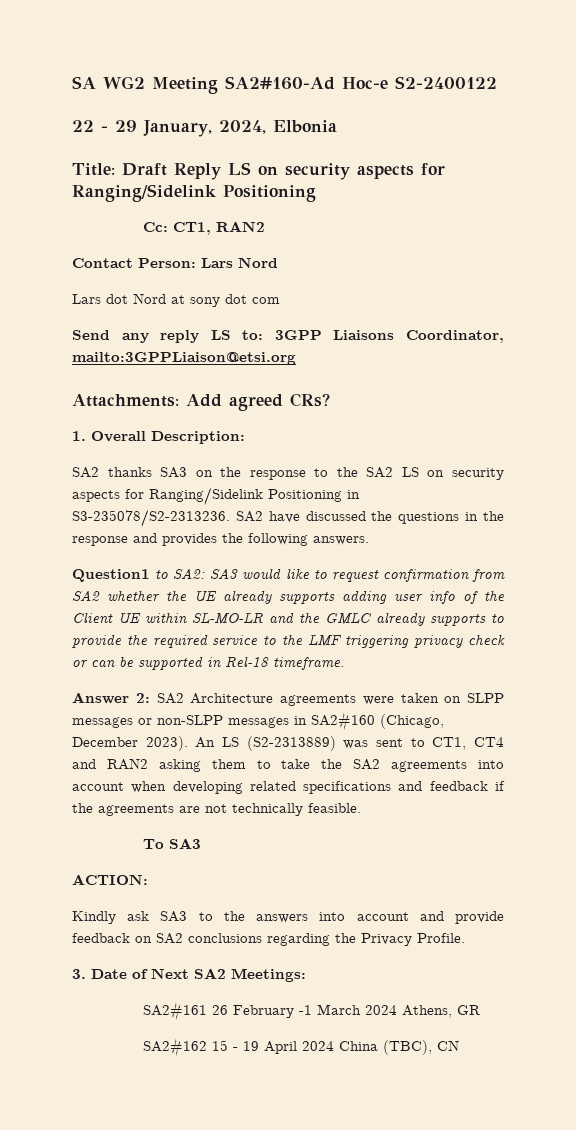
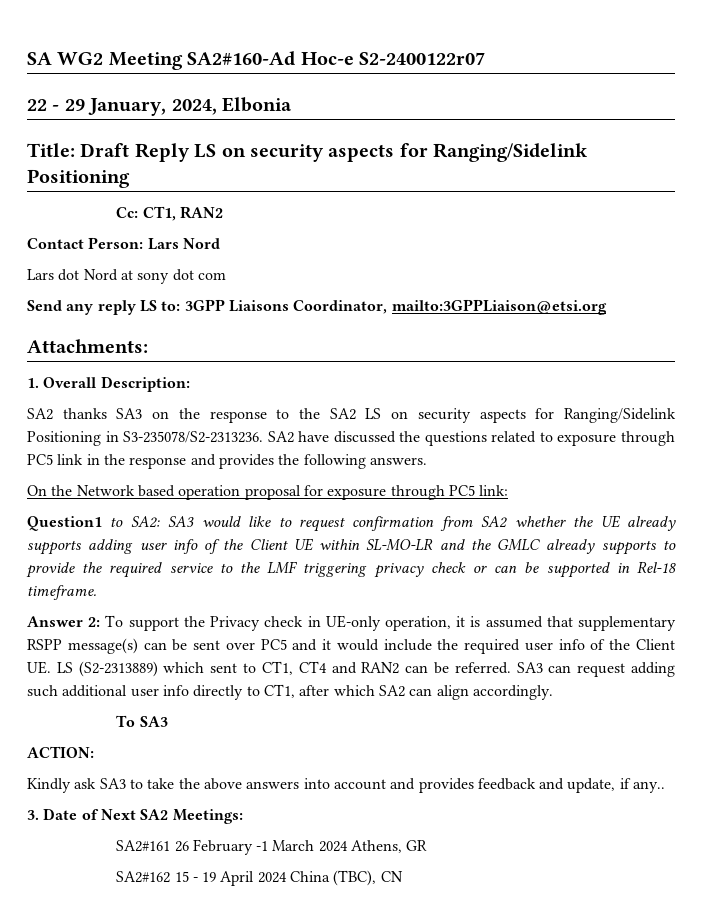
[395,76,497,89] S2-2400122 -> [359,52,485,65] S2-2400122r07
[186,393,330,411] Add agreed CRs? -> (148, 346) none
(460, 518) none -> [491,431,675,446] [27,454,84,465] related to exposure through PC5 link
(369, 540) none -> [27,485,509,500] // On the Network based operation proposal for exposure through PC5 link:
[156,693,504,706] [72,712,444,731] [72,736,216,751] SA2 Architecture agreements were taken on SLPP messages or non-SLPP messages in SA2#160 (Chicago, December 2023). An -> [105,615,676,631] [27,638,675,654] [27,661,51,674] To support the Privacy check in UE-only operation, it is assumed that supplementary RSPP message(s) can be sent over PC5 and it would include the required user info of the Client UE.
[343,740,369,749] was -> [163,662,205,673] which
[158,759,505,772] [72,781,505,794] [72,803,361,816] asking them to take the SA2 agreements into account when developing related specifications and feedback if the agreements are not technically feasible. -> [405,662,675,677] [27,684,553,700] can be referred. SA3 can request adding such additional user info directly to CT1, after which SA2 can align accordingly.
[223,911,245,921] the -> [147,778,242,790] take the above
[455,911,505,924] [72,933,465,946] provide feedback on SA2 conclusions regarding the Privacy Profile. -> [418,778,666,793] provides feedback and update, if any..

